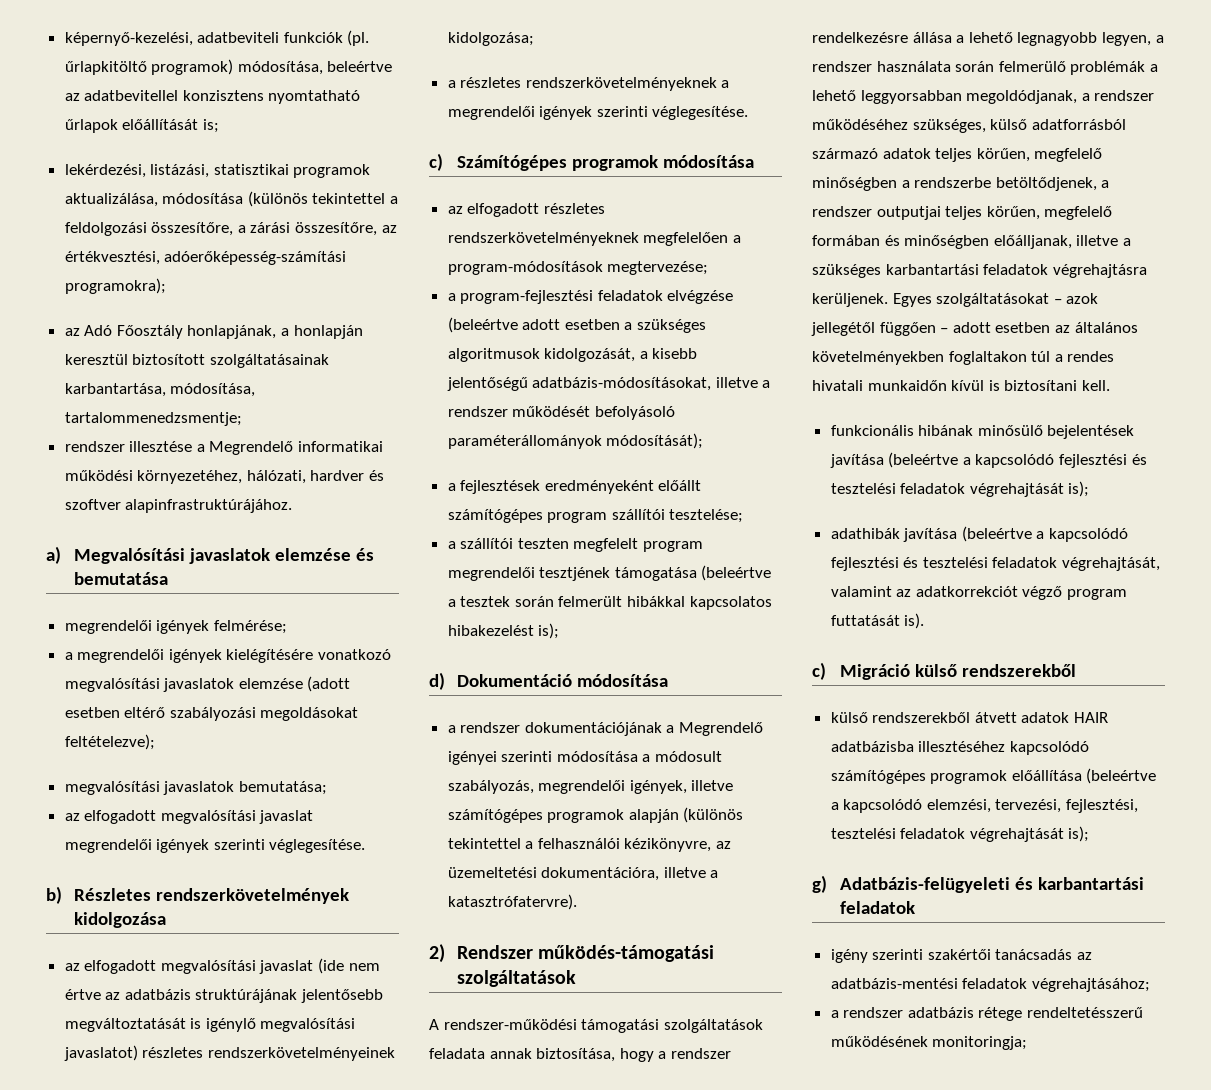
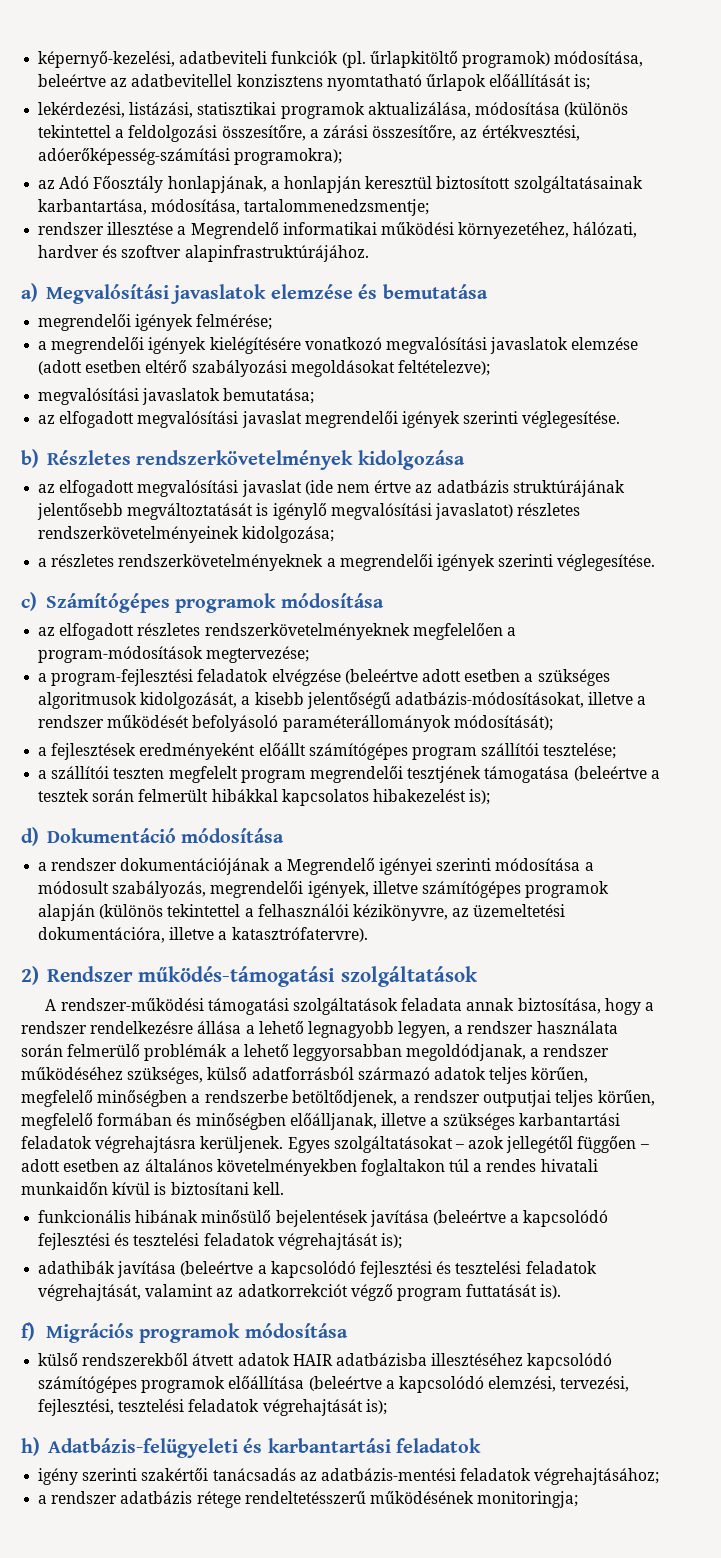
[812,662,1076,680] c) Migráció külső rendszerekből -> [21,1322,348,1343] f) Migrációs programok módosítása
[812,875,827,893] g) -> [21,1437,40,1456] h)

